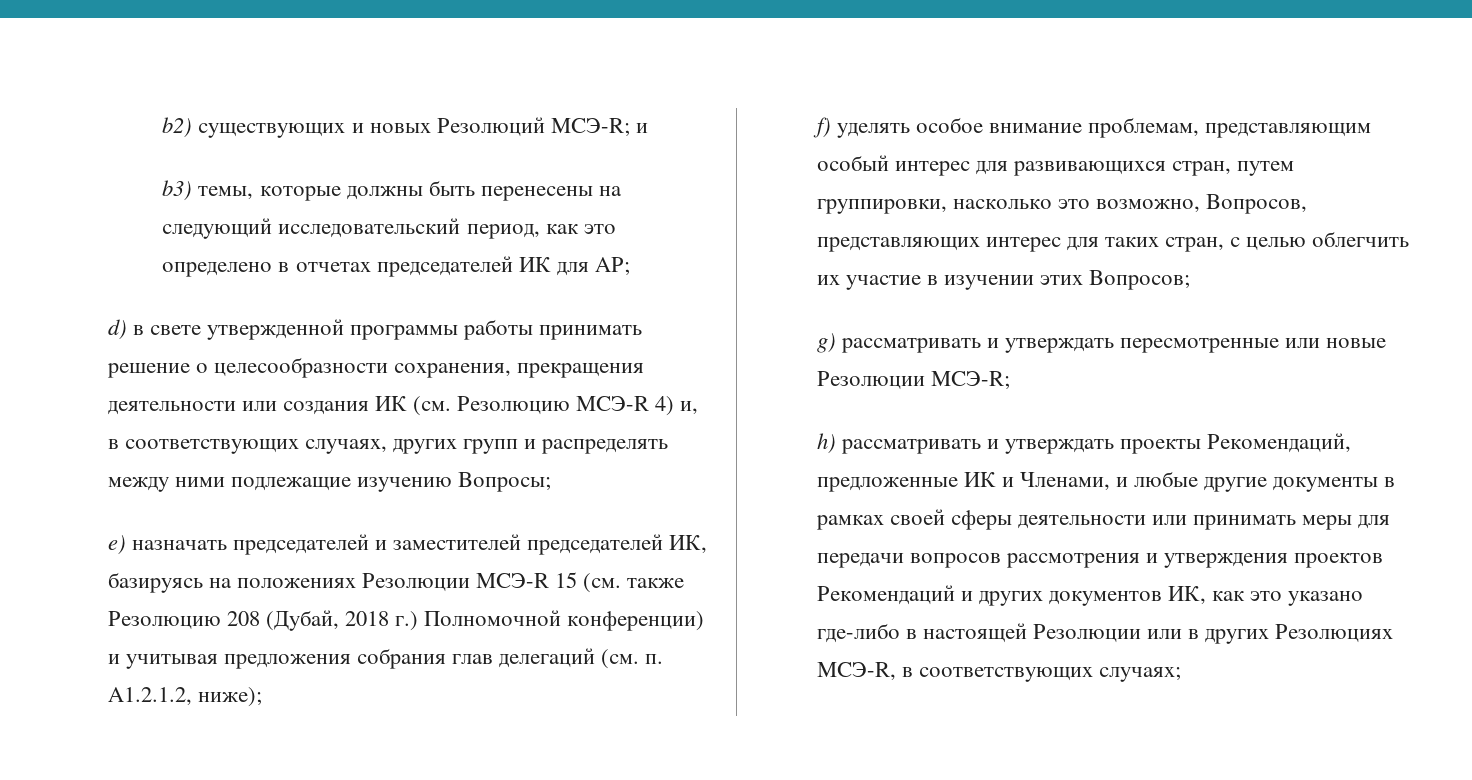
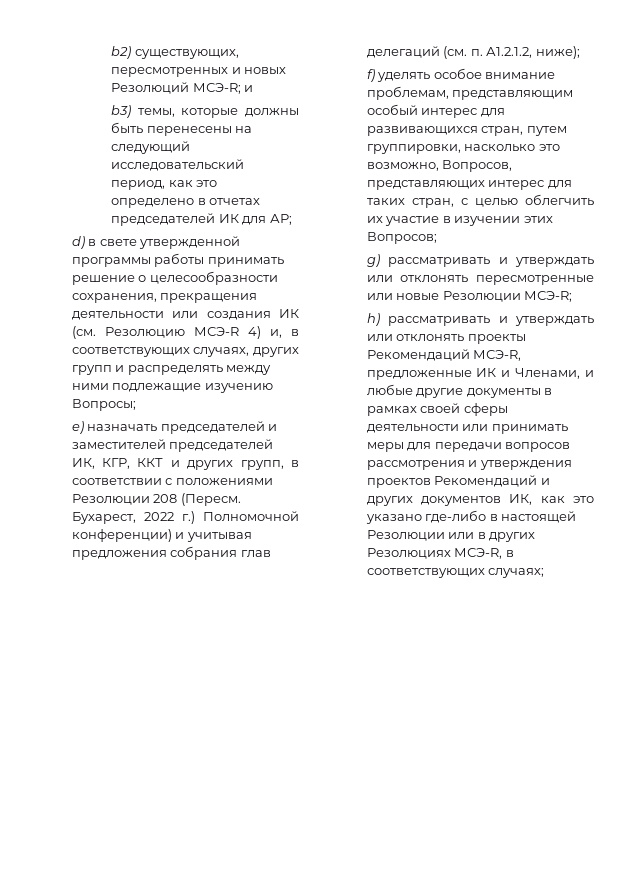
[198,123,346,138] существующих -> [134,49,239,59] [111,67,229,77] существующих, пересмотренных
[107,572,685,593] [107,610,389,631] базируясь на положениях Резолюции МСЭ-R 15 (см. также Резолюцию 208 (Дубай, 2018 -> [101,458,299,470] [71,478,273,485] [71,493,241,506] [71,512,174,524] КГР, ККТ и других групп, в соответствии с положениями Резолюции 208 (Пересм. Бухарест, 2022
(1114, 345) none -> [366,275,469,283] или отклонять
[1119,433,1352,454] проекты Рекомендаций, -> [366,334,526,344] [366,349,522,361] или отклонять проекты Рекомендаций МСЭ-R,

